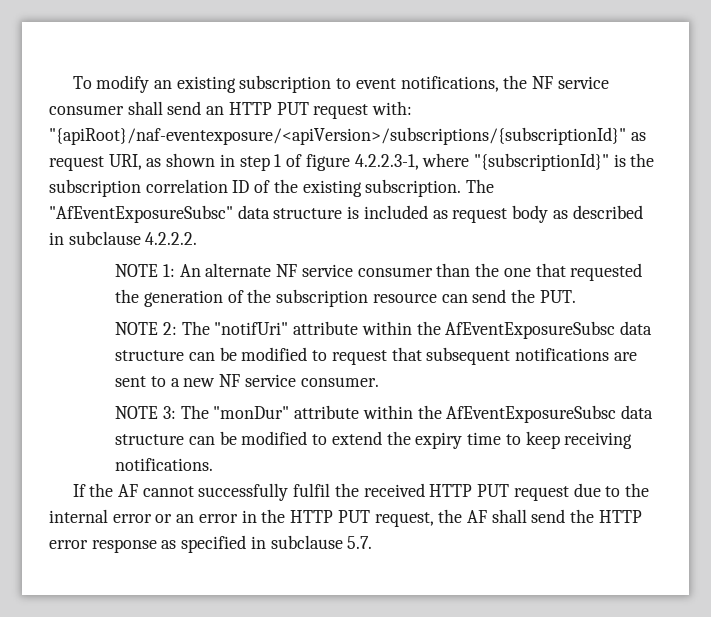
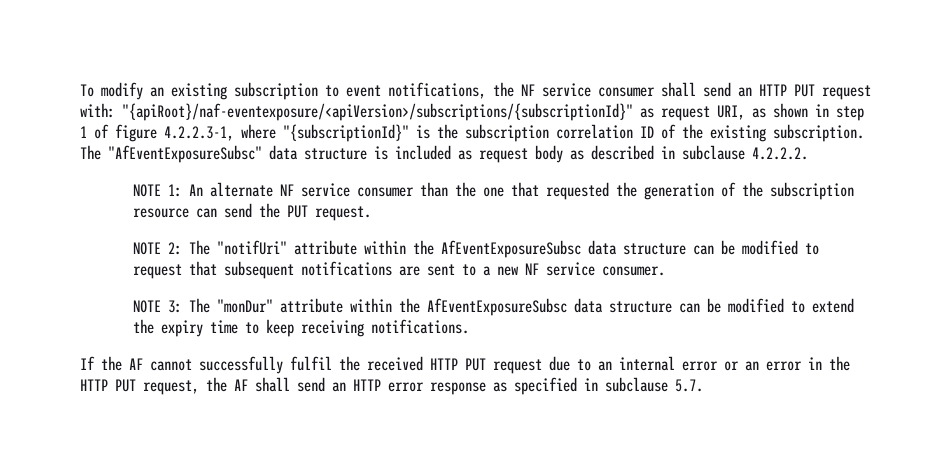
[539,290,576,303] PUT. -> [287,205,372,221] PUT request.
[624,483,649,497] the -> [598,361,612,371] an
[570,509,595,523] the -> [332,382,346,392] an

